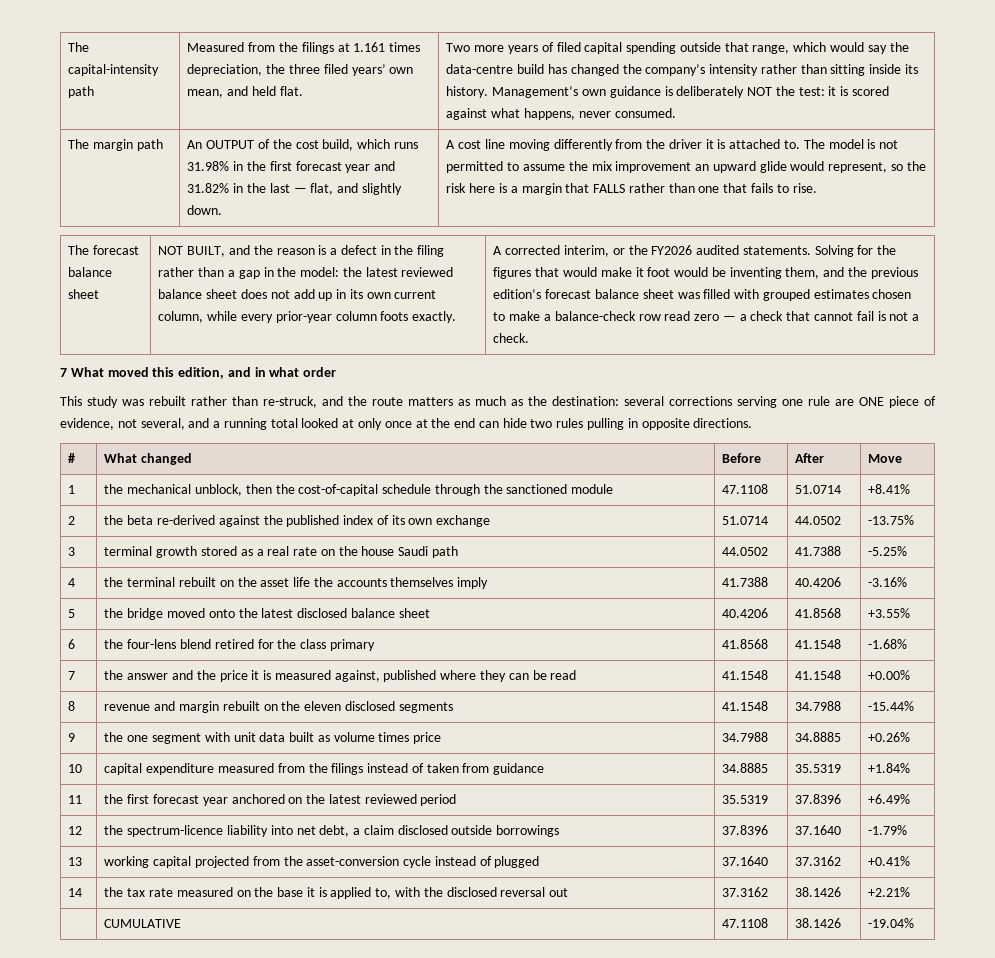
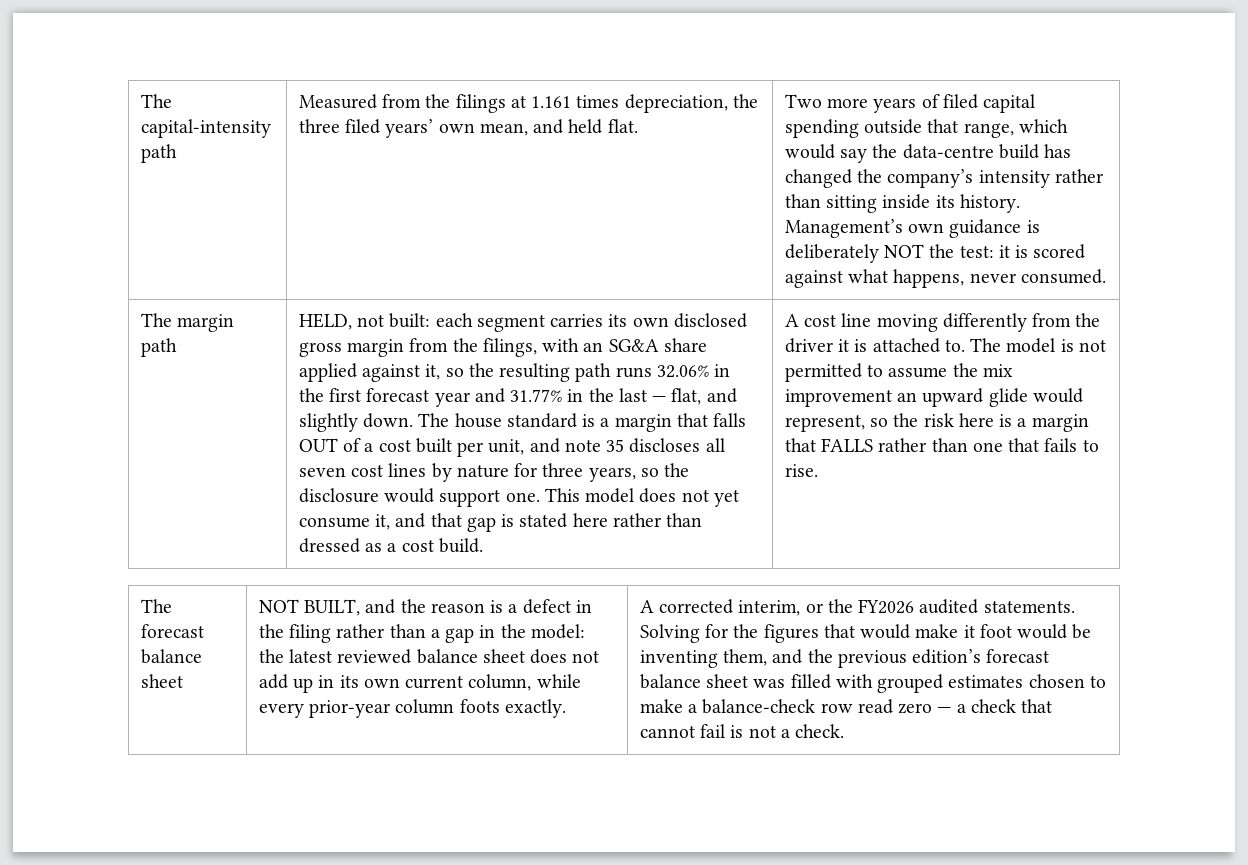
[187,139,418,151] [187,161,230,171] An OUTPUT of the cost build, which runs 31.98% -> [298,313,747,332] [298,338,707,357] [298,363,709,382] HELD, not built: each segment carries its own disclosed gross margin from the filings, with an SG&A share applied against it, so the resulting path runs 32.06%
[187,183,230,193] 31.82% -> [510,389,563,402] 31.77%
(223, 210) none -> [418,413,747,432] [298,438,725,457] [298,463,690,482] [298,488,739,507] [298,513,703,532] [298,538,483,553] The house standard is a margin that falls OUT of a cost built per unit, and note 35 discloses all seven cost lines by nature for three years, so the disclosure would support one. This model does not yet consume it, and that gap is stated here rather than dressed as a cost build.
[60,367,337,379] [60,396,936,408] [60,418,753,430] [68,453,76,463] [104,453,193,465] [722,453,762,463] [795,453,825,463] [868,454,903,463] [68,485,76,494] [104,484,614,496] [722,484,769,494] [795,485,842,494] [868,484,911,494] [68,516,76,525] [104,515,491,527] [722,516,769,525] [795,516,842,525] [868,515,915,525] [68,547,76,556] [104,546,459,558] [722,547,769,556] [795,546,842,556] [868,546,908,556] [68,578,76,587] [104,577,489,589] [722,577,769,587] [795,577,842,587] [868,577,908,587] [68,609,76,618] [104,608,430,620] [722,608,769,618] [795,608,842,618] [868,608,911,618] [68,639,76,649] [104,639,375,651] [722,639,769,649] [795,639,842,649] [868,639,908,649] [68,671,76,680] [104,670,577,682] [722,670,769,680] [795,670,842,680] [868,670,911,680] [68,701,76,711] [104,701,453,713] [722,701,769,711] [795,701,842,711] [868,701,915,711] [68,733,76,742] [104,732,442,744] [722,732,769,742] [795,732,842,742] [868,732,911,742] [68,764,83,773] [104,763,545,775] [722,763,769,773] [795,764,842,773] [868,763,911,773] [68,795,83,804] [104,794,457,806] [722,795,769,804] [795,794,842,804] [868,794,911,804] [68,826,83,835] [104,825,560,837] [722,825,769,835] [795,825,842,835] [868,825,908,835] [68,857,83,866] [104,856,540,868] [722,856,769,866] [795,856,842,866] [868,856,911,866] [68,888,83,897] [104,887,569,899] [722,887,769,897] [795,887,842,897] [868,887,911,897] [104,919,182,928] [722,918,769,928] [795,918,842,928] [868,918,915,928] // 7 What moved this edition, and in what order // This study was rebuilt rather than re-struck, and the route matters as much as the destination: several corrections serving one rule are ONE piece of evidence, not several, and a running total looked at only once at the end can hide two rules pulling in opposite directions. // # | What changed | Before | After | Move // 1 | the mechanical unblock, then the cost-of-capital schedule through the sanctioned module | 47.1108 | 51.0714 | +8.41% // 2 | the beta re-derived against the published index of its own exchange | 51.0714 | 44.0502 | -13.75% // 3 | terminal growth stored as a real rate on the house Saudi path | 44.0502 | 41.7388 | -5.25% // 4 | the terminal rebuilt on the asset life the accounts themselves imply | 41.7388 | 40.4206 | -3.16% // 5 | the bridge moved onto the latest disclosed balance sheet | 40.4206 | 41.8568 | +3.55% // 6 | the four-lens blend retired for the class primary | 41.8568 | 41.1548 | -1.68% // 7 | the answer and the price it is measured against, published where they can be read | 41.1548 | 41.1548 | +0.00% // 8 | revenue and margin rebuilt on the eleven disclosed segments | 41.1548 | 34.7988 | -15.44% // 9 | the one segment with unit data built as volume times price | 34.7988 | 34.8885 | +0.26% // 10 | capital expenditure measured from the filings instead of taken from guidance | 34.8885 | 35.5319 | +1.84% // 11 | the first forecast year anchored on the latest reviewed period | 35.5319 | 37.8396 | +6.49% // 12 | the spectrum-licence liability into net debt, a claim disclosed outside borrowings | 37.8396 | 37.1640 | -1.79% // 13 | working capital projected from the asset-conversion cycle instead of plugged | 37.1640 | 37.3162 | +0.41% // 14 | the tax rate measured on the base it is applied to, with the disclosed reversal out | 37.3162 | 38.1426 | +2.21% // | CUMULATIVE | 47.1108 | 38.1426 | -19.04% -> (845, 731) none

